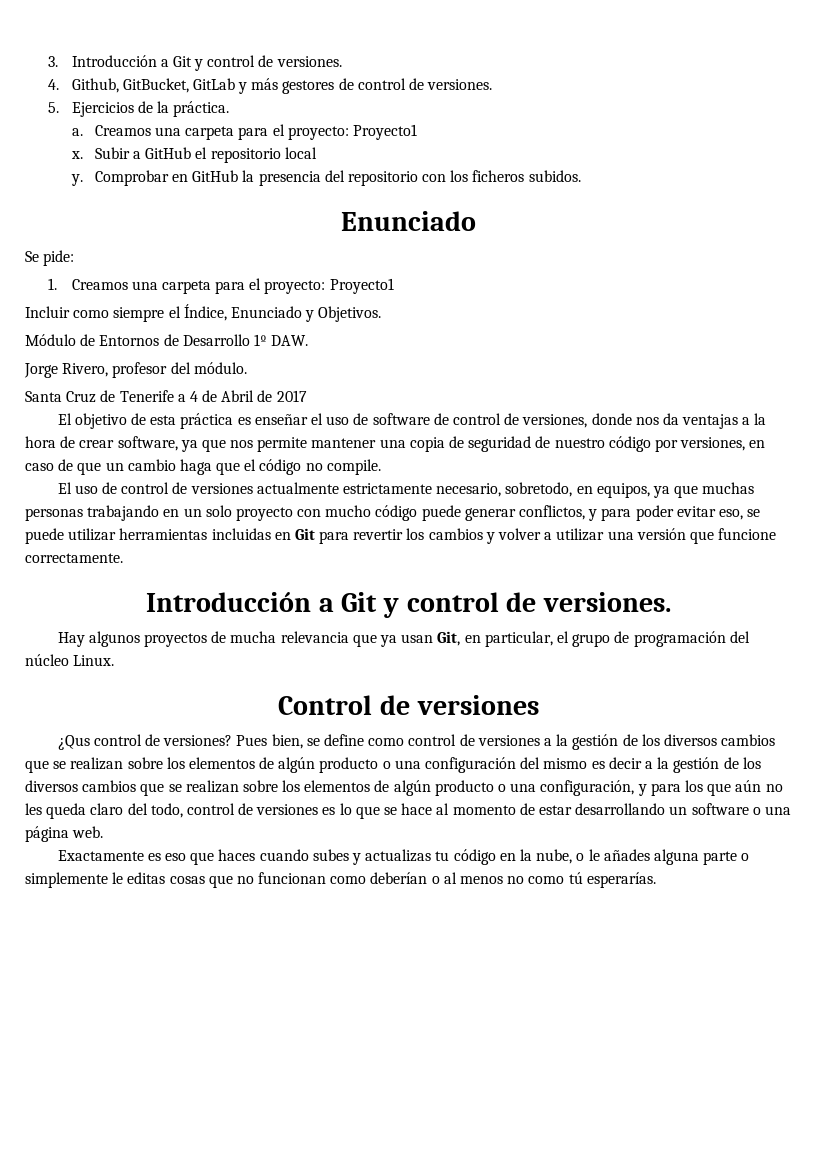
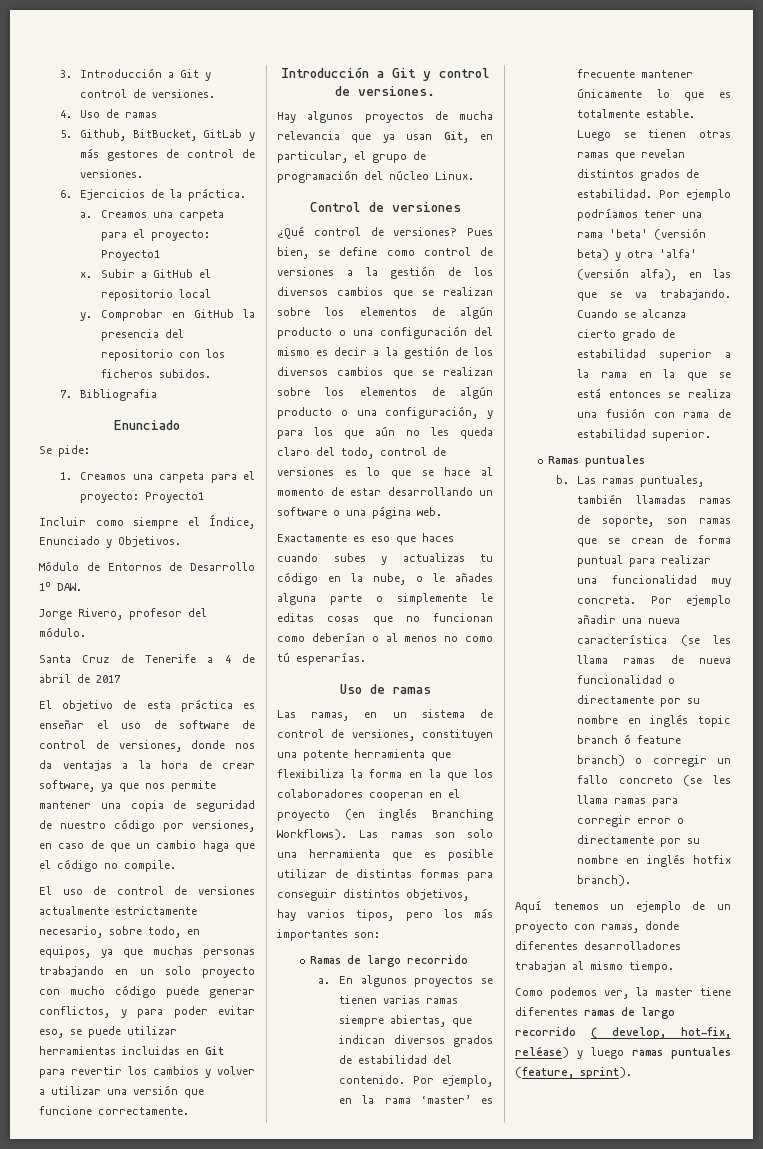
[71,78,189,93] Github, GitBucket, -> [80,109,158,118] [59,129,197,141] Uso de ramas // 5. Github, BitBucket,
[48,102,60,113] 5. -> [59,190,72,198] 6.
(581, 176) none -> [59,389,158,401] // 7. Bibliografia
[221,390,255,402] Abril -> [39,674,71,683] abril
[505,482,573,497] sobretodo, -> [109,926,181,938] sobre todo,
[57,735,90,750] ¿Qus -> [277,226,304,239] ¿Qué
(656, 880) none -> [339,684,431,694] [277,709,493,721] [277,729,493,741] [277,749,451,761] [277,769,493,781] [277,789,460,801] [277,808,493,821] [277,829,493,840] [277,849,493,861] [277,869,493,881] [277,889,469,901] [277,908,493,921] [277,929,380,941] [310,955,469,967] [318,975,493,987] [339,995,459,1004] [339,1015,473,1027] [339,1035,493,1047] [339,1055,453,1064] [339,1075,493,1087] [339,1095,493,1104] [577,69,694,78] [577,88,731,101] [577,109,696,118] [577,129,731,141] [577,149,686,161] [577,169,700,181] [577,189,731,201] [577,208,703,221] [577,228,707,240] [577,249,698,261] [577,268,731,281] [577,289,731,301] [577,309,687,318] [577,329,676,341] [577,349,731,361] [577,369,731,381] [577,388,731,398] [577,408,731,418] [577,429,712,441] [548,455,646,467] [556,475,705,487] [577,494,731,504] [577,515,731,527] [577,535,731,547] [577,555,712,567] [577,575,731,587] [577,595,731,607] [577,615,681,624] [577,634,731,646] [577,655,731,664] [577,675,676,684] [577,695,701,707] [577,714,731,727] [577,734,682,744] [577,755,731,767] [577,775,731,786] [577,795,679,807] [577,815,685,827] [577,835,701,847] [577,854,731,867] [577,875,632,886] [515,900,731,913] [515,921,679,933] [515,941,681,950] [515,961,674,973] [515,987,731,999] [515,1007,675,1019] [515,1027,731,1039] [515,1046,731,1059] [515,1067,632,1079] // Uso de ramas // Las ramas, en un sistema de control de versiones, constituyen una potente herramienta que flexibiliza la forma en la que los colaboradores cooperan en el proyecto (en inglés Branching Workflows). Las ramas son solo una herramienta que es posible utilizar de distintas formas para conseguir distintos objetivos, hay varios tipos, pero los más importantes son: // Ramas de largo recorrido // a. En algunos proyectos se tienen varias ramas siempre abiertas, que indican diversos grados de estabilidad del contenido. Por ejemplo, en la rama ‘master’ es frecuente mantener únicamente lo que es totalmente estable. Luego se tienen otras ramas que revelan distintos grados de estabilidad. Por ejemplo podríamos tener una rama 'beta' (versión beta) y otra 'alfa' (versión alfa), en las que se va trabajando. Cuando se alcanza cierto grado de estabilidad superior a la rama en la que se está entonces se realiza una fusión con rama de estabilidad superior. // Ramas puntuales // b. Las ramas puntuales, también llamadas ramas de soporte, son ramas que se crean de forma puntual para realizar una funcionalidad muy concreta. Por ejemplo añadir una nueva característica (se les llama ramas de nueva funcionalidad o directamente por su nombre en inglés topic branch ó feature branch) o corregir un fallo concreto (se les llama ramas para corregir error o directamente por su nombre en inglés hotfix branch). // Aquí tenemos un ejemplo de un proyecto con ramas, donde diferentes desarrolladores trabajan al mismo tiempo. // Como podemos ver, la master tiene diferentes ramas de largo recorrido ( develop, hot-fix, reléase) y luego ramas puntuales (feature, sprint).

